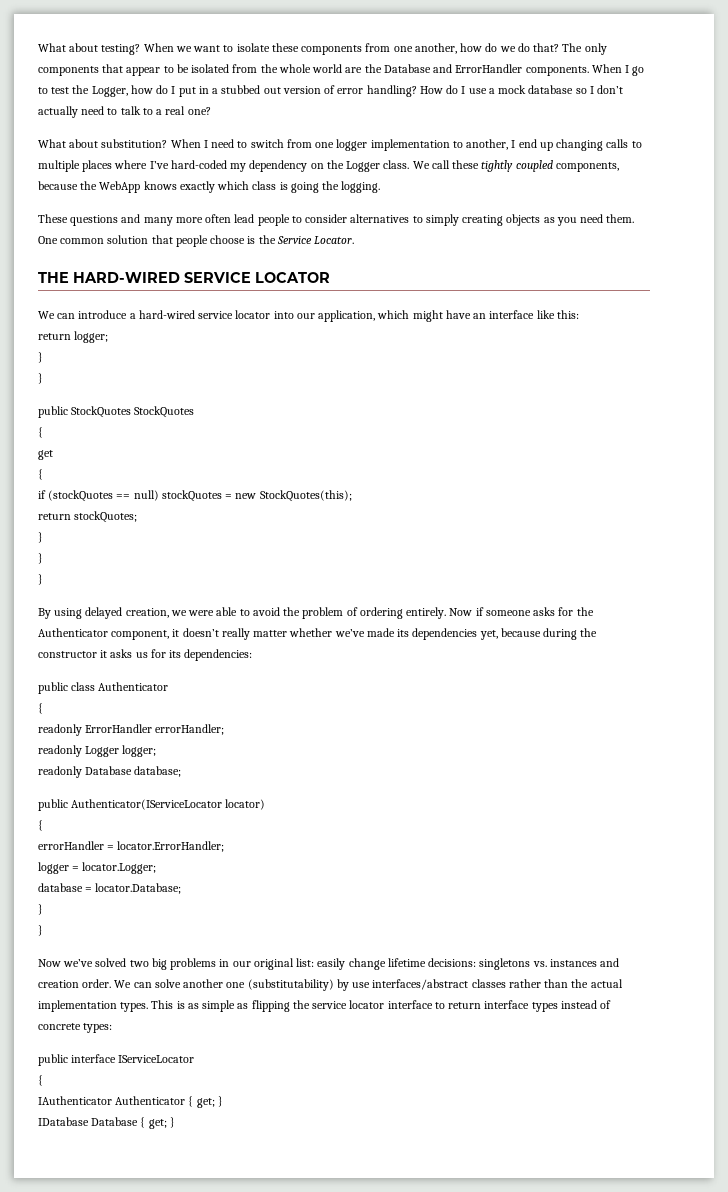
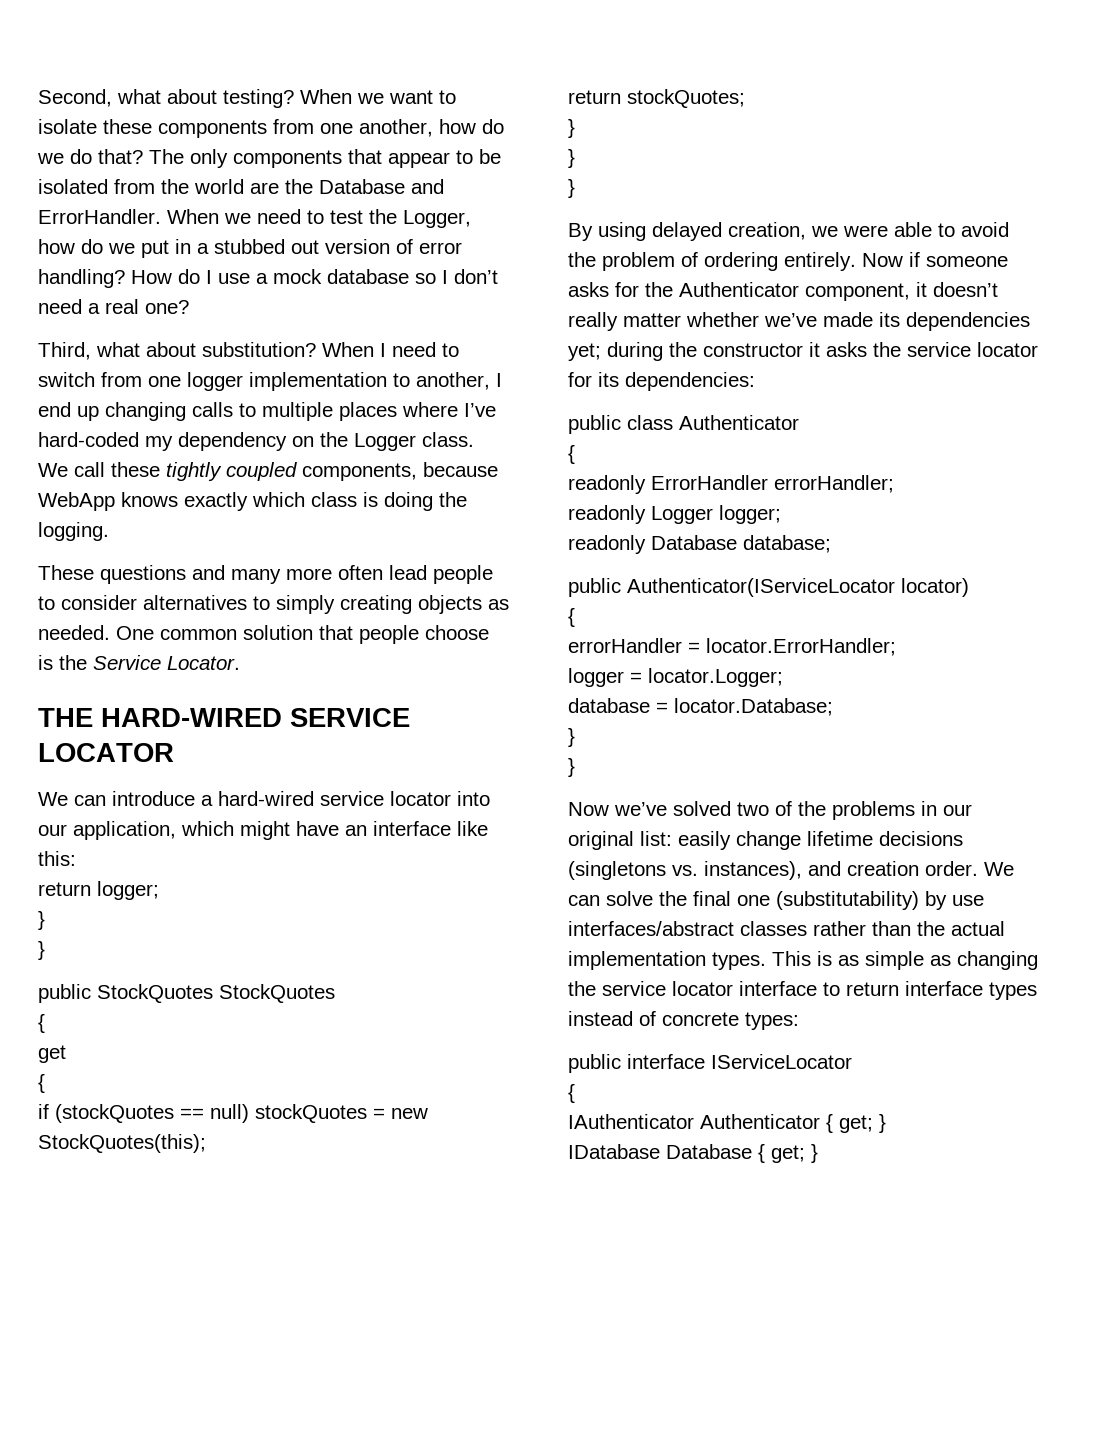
[38,43,66,52] What -> [38,89,161,107] Second, what
[278,64,311,73] whole -> (189, 186) none
[455,64,645,76] ErrorHandler components. When I go -> [38,209,301,224] ErrorHandler. When we need
[171,86,176,94] I -> [108,243,135,254] we
[38,106,153,118] actually need to talk to -> [38,299,82,314] need
[38,139,66,148] What -> [38,342,140,360] Third, what
[80,181,98,190] the -> (498, 469) none
[290,182,319,193] going -> [384,492,433,511] doing
[556,214,635,226] you need them. -> [38,625,110,640] needed.
[479,628,541,640] yet, because -> [568,343,601,361] yet;
[135,652,148,658] us -> [873,342,1038,357] the service locator
[151,958,167,970] big -> [775,801,826,816] of the
[428,958,597,970] decisions: singletons vs. instances -> [879,831,963,846] [568,861,802,880] decisions (singletons vs. instances),
[183,979,224,988] another -> [659,891,731,906] the final
[251,1000,290,1012] flipping -> [957,951,1038,970] changing

